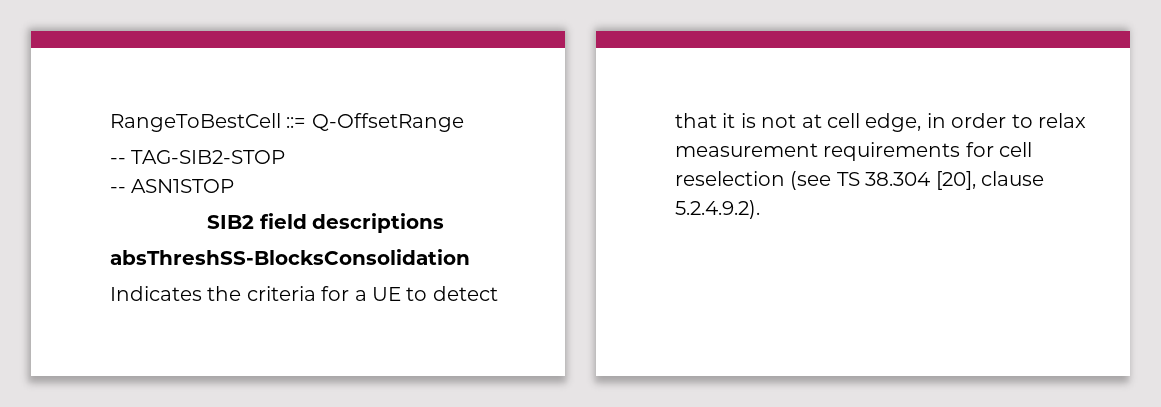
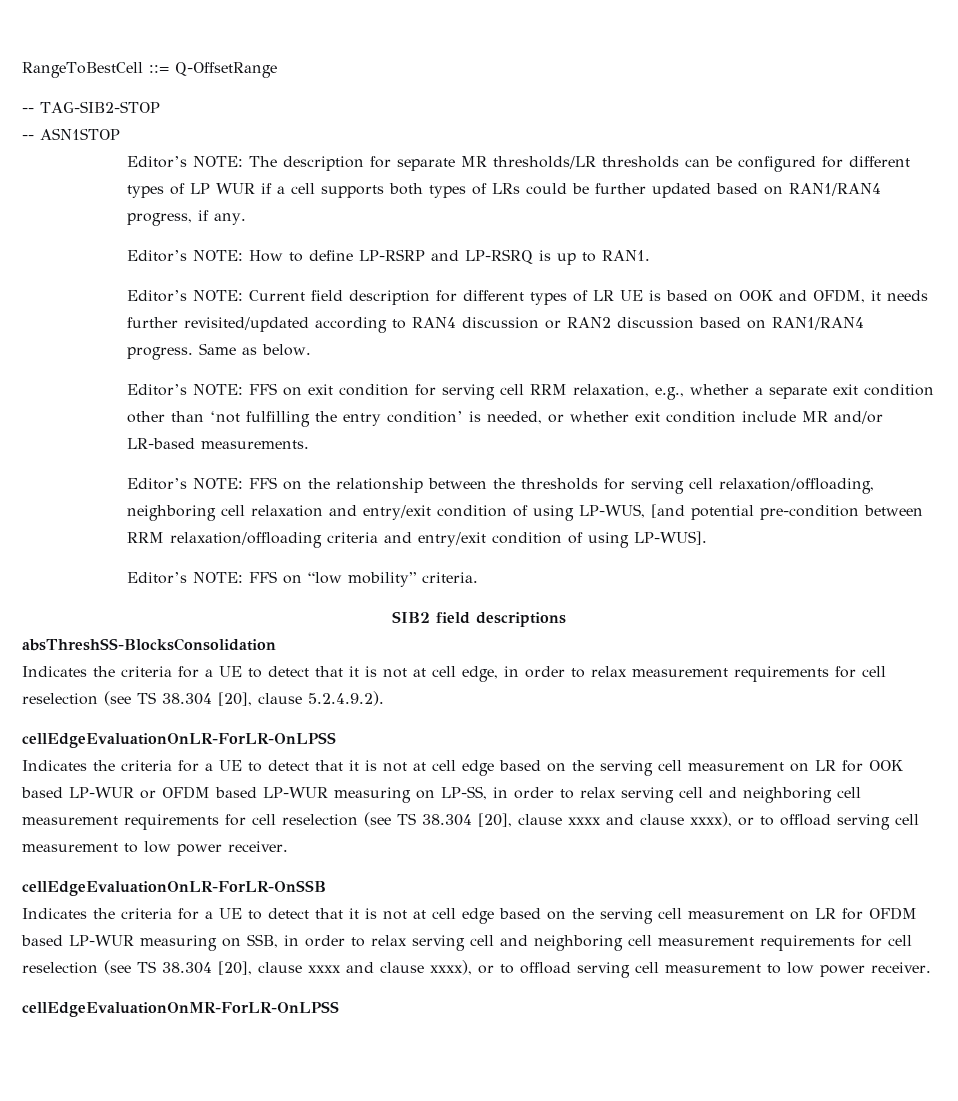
(235, 186) none -> [127,156,911,172] [127,183,882,198] [127,210,247,226] [127,249,651,265] [127,289,929,305] [127,317,865,333] [127,343,312,360] [127,383,935,400] [127,411,884,427] [127,438,310,449] [127,477,875,494] [127,504,924,521] [127,531,708,548] [127,571,479,587] // Editor’s NOTE: The description for separate MR thresholds/LR thresholds can be configured for different types of LP WUR if a cell supports both types of LRs could be further updated based on RAN1/RAN4 progress, if any. // Editor’s NOTE: How to define LP-RSRP and LP-RSRQ is up to RAN1. // Editor’s NOTE: Current field description for different types of LR UE is based on OOK and OFDM, it needs further revisited/updated according to RAN4 discussion or RAN2 discussion based on RAN1/RAN4 progress. Same as below. // Editor’s NOTE: FFS on exit condition for serving cell RRM relaxation, e.g., whether a separate exit condition other than ‘not fulfilling the entry condition’ is needed, or whether exit condition include MR and/or LR-based measurements. // Editor’s NOTE: FFS on the relationship between the thresholds for serving cell relaxation/offloading, neighboring cell relaxation and entry/exit condition of using LP-WUS, [and potential pre-condition between RRM relaxation/offloading criteria and entry/exit condition of using LP-WUS]. // Editor’s NOTE: FFS on “low mobility” criteria.
(760, 209) none -> [22,732,336,748] [22,760,903,776] [21,786,861,803] [22,812,919,830] [22,841,288,856] [22,880,326,896] [22,907,917,924] [21,934,912,951] [22,960,931,978] [22,1001,339,1017] // cellEdgeEvaluationOnLR-ForLR-OnLPSS // Indicates the criteria for a UE to detect that it is not at cell edge based on the serving cell measurement on LR for OOK based LP-WUR or OFDM based LP-WUR measuring on LP-SS, in order to relax serving cell and neighboring cell measurement requirements for cell reselection (see TS 38.304 [20], clause xxxx and clause xxxx), or to offload serving cell measurement to low power receiver. // cellEdgeEvaluationOnLR-ForLR-OnSSB // Indicates the criteria for a UE to detect that it is not at cell edge based on the serving cell measurement on LR for OFDM based LP-WUR measuring on SSB, in order to relax serving cell and neighboring cell measurement requirements for cell reselection (see TS 38.304 [20], clause xxxx and clause xxxx), or to offload serving cell measurement to low power receiver. // cellEdgeEvaluationOnMR-ForLR-OnLPSS

